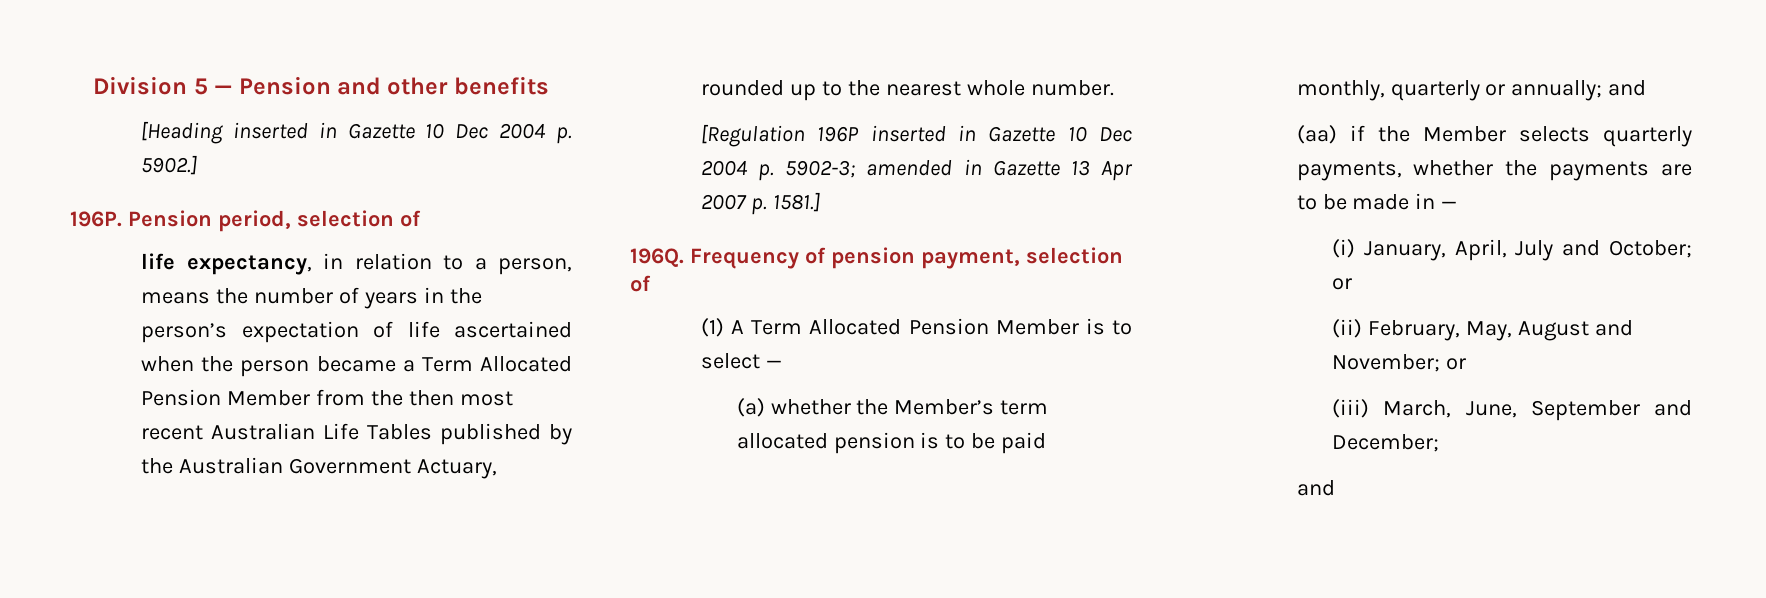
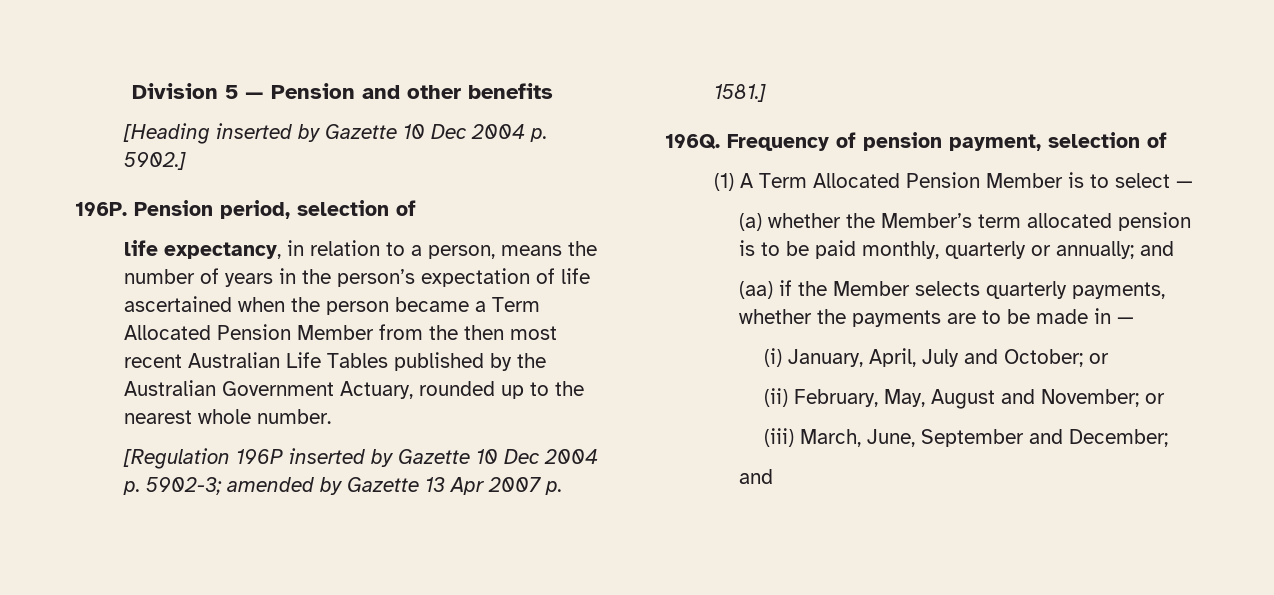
[318,122,337,138] in -> [298,124,322,142] by
[958,125,977,141] in -> [371,449,395,467] by
[963,159,982,175] in -> [320,477,344,495] by

